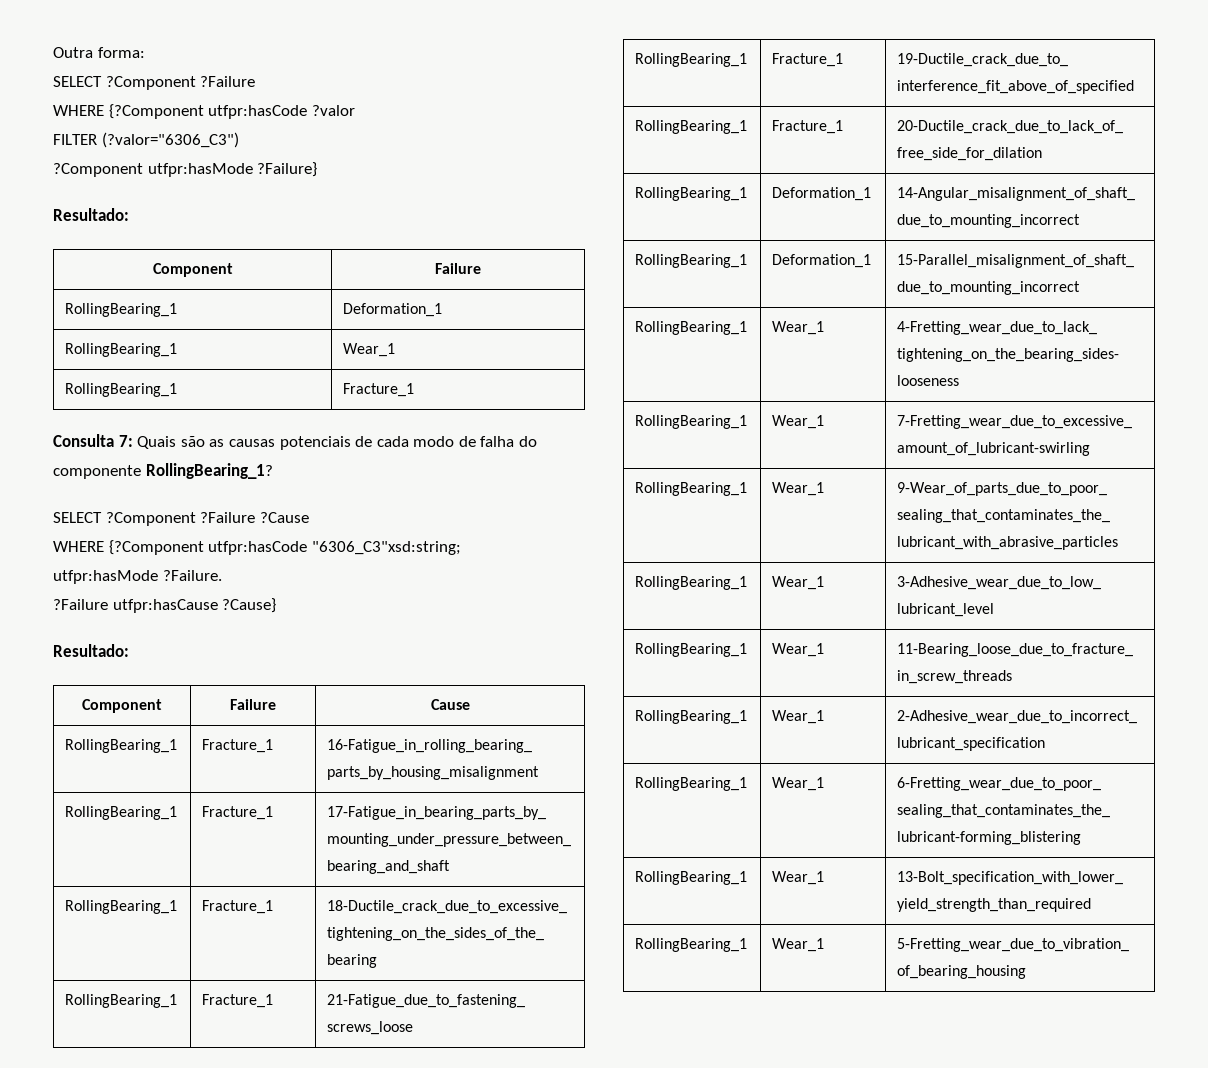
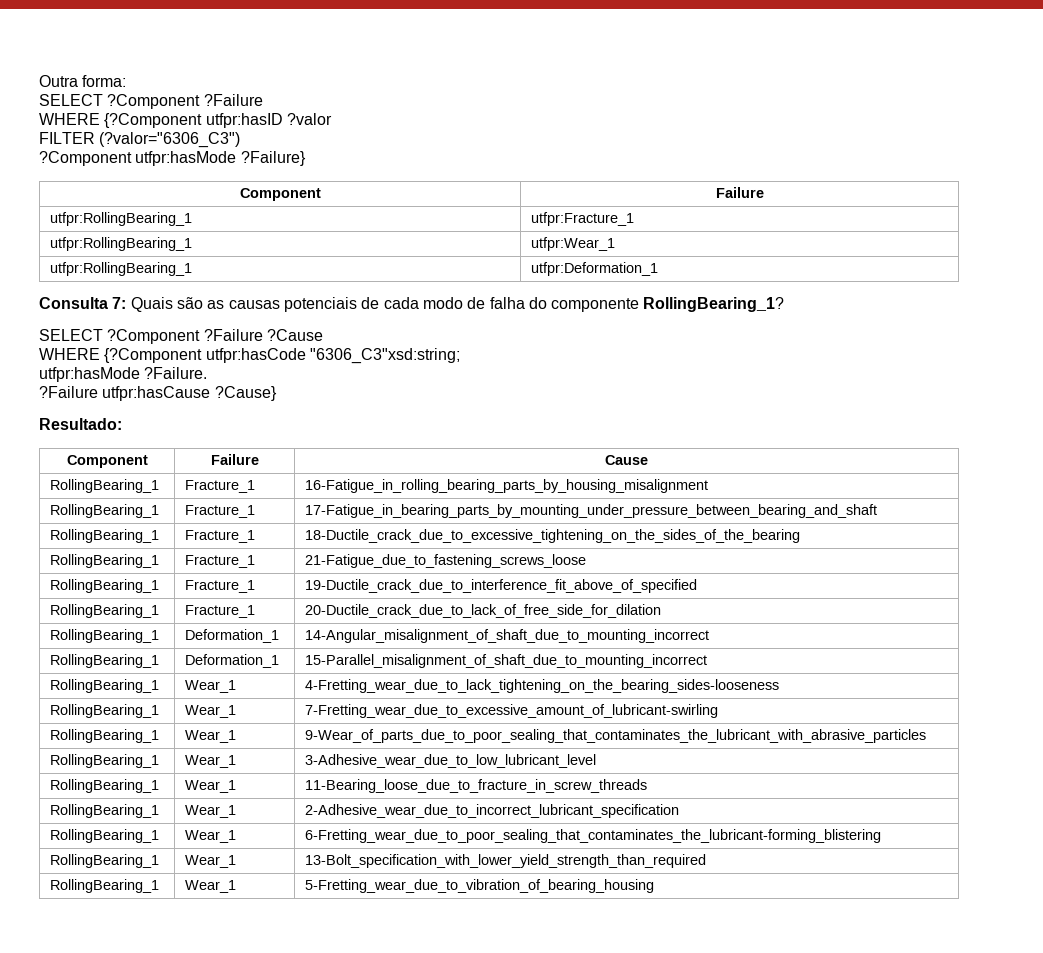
[208,105,308,119] utfpr:hasCode -> [205,113,283,128] utfpr:hasID
[53,208,129,221] // Resultado: -> (306, 158) none
[65,303,178,317] [343,303,443,317] [65,343,178,357] [343,343,396,357] [65,383,178,397] [343,383,415,397] RollingBearing_1 | Deformation_1 // RollingBearing_1 | Wear_1 // RollingBearing_1 | Fracture_1 -> [49,212,192,226] [530,212,634,226] [49,237,192,251] [530,237,615,251] [49,262,192,276] [530,262,658,276] utfpr:RollingBearing_1 | utfpr:Fracture_1 // utfpr:RollingBearing_1 | utfpr:Wear_1 // utfpr:RollingBearing_1 | utfpr:Deformation_1

